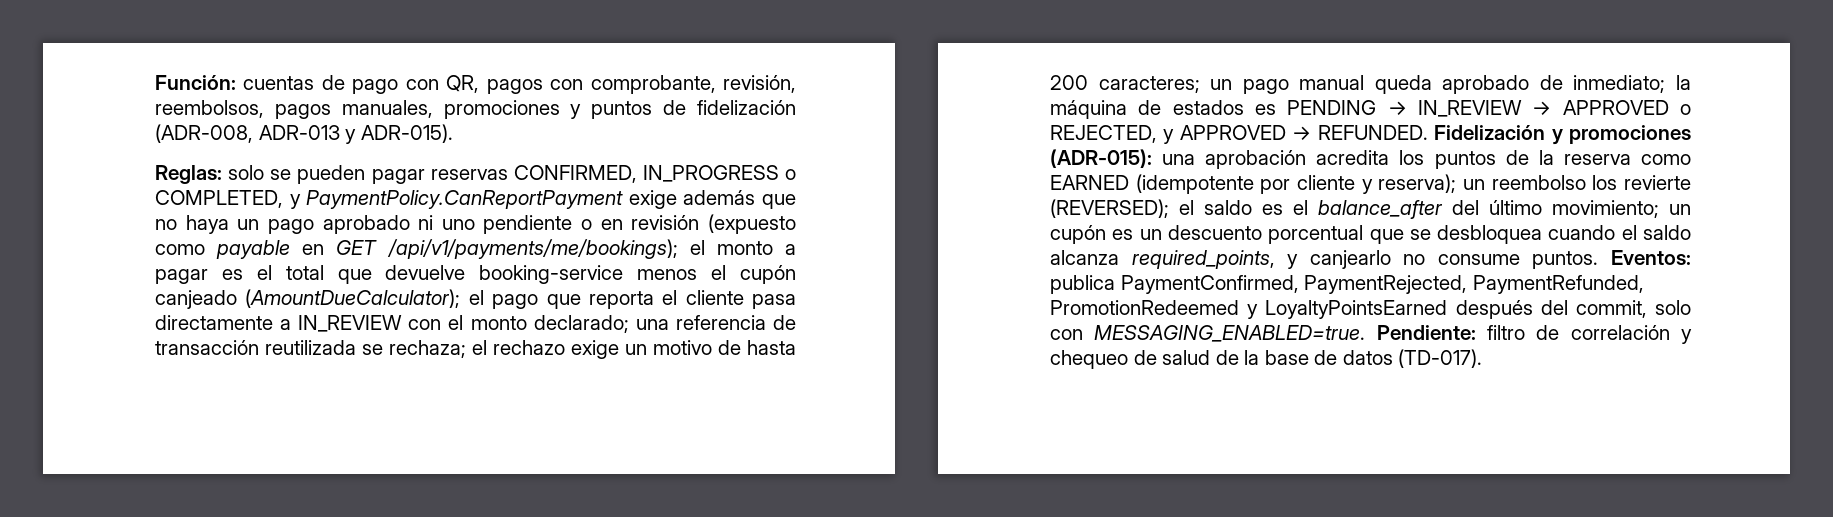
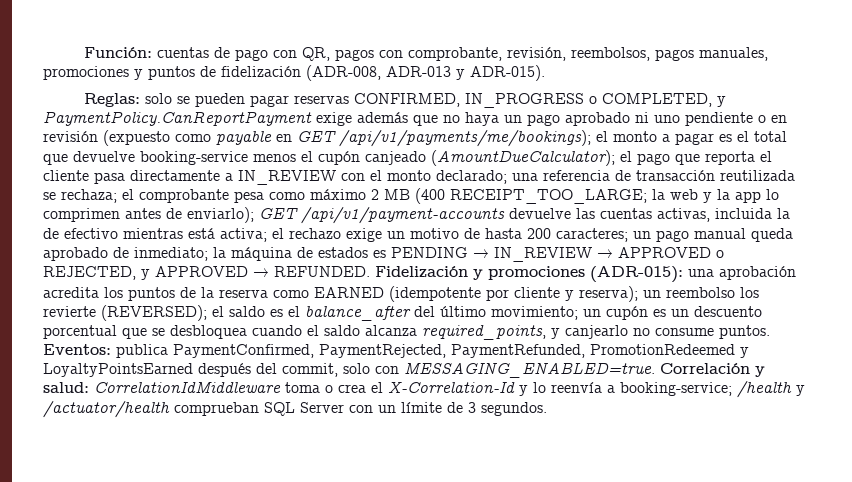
(487, 347) none -> [139,188,779,204] [43,207,790,224] [43,228,284,242] comprobante pesa como máximo 2 MB (400 RECEIPT_TOO_LARGE; la web y la app lo comprimen antes de enviarlo); GET /api/v1/payment-accounts devuelve las cuentas activas, incluida la de efectivo mientras está activa; el
[1376,325,1692,344] [1050,349,1483,369] Pendiente: filtro de correlación y chequeo de salud de la base de datos (TD-017). -> [660,363,765,377] [43,381,805,398] [43,401,547,418] Correlación y salud: CorrelationIdMiddleware toma o crea el X-Correlation-Id y lo reenvía a booking-service; /health y /actuator/health comprueban SQL Server con un límite de 3 segundos.

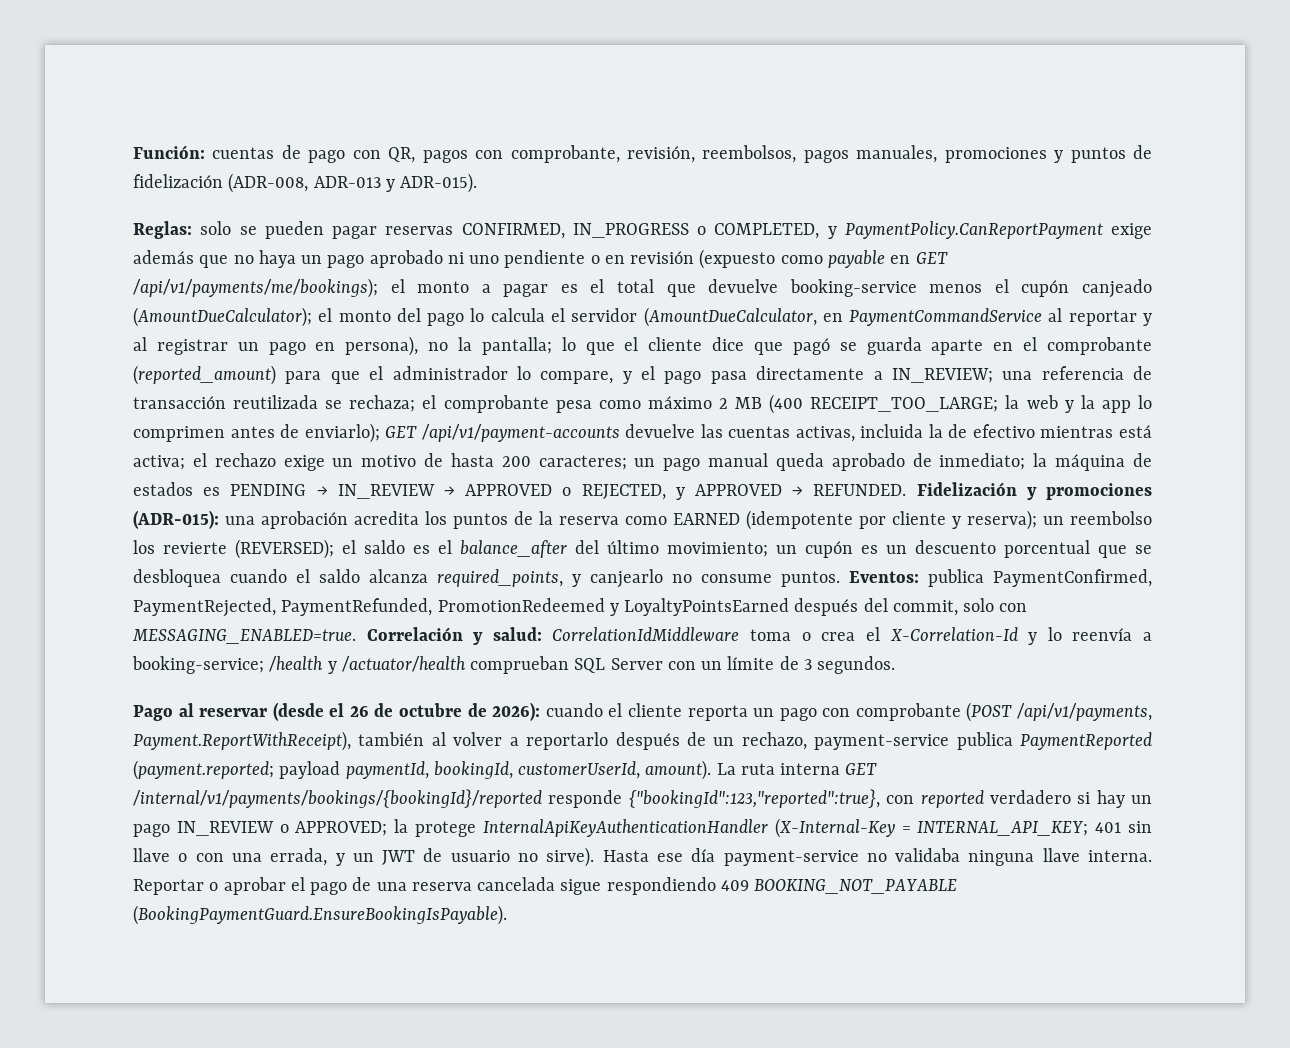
[637,151,772,165] [43,170,507,185] pago que reporta el cliente pasa directamente a IN_REVIEW con el monto declarado; -> [338,307,1152,327] [133,336,1153,356] [133,365,993,385] monto del pago lo calcula el servidor (AmountDueCalculator, en PaymentCommandService al reportar y al registrar un pago en persona), no la pantalla; lo que el cliente dice que pagó se guarda aparte en el comprobante (reported_amount) para que el administrador lo compare, y el pago pasa directamente a IN_REVIEW;
(547, 409) none -> [133,702,1152,722] [133,731,1152,751] [133,760,878,780] [133,789,1152,808] [133,818,1153,838] [133,847,1152,867] [133,877,958,895] [133,905,507,925] // Pago al reservar (desde el 26 de octubre de 2026): cuando el cliente reporta un pago con comprobante (POST /api/v1/payments, Payment.ReportWithReceipt), también al volver a reportarlo después de un rechazo, payment-service publica PaymentReported (payment.reported; payload paymentId, bookingId, customerUserId, amount). La ruta interna GET /internal/v1/payments/bookings/{bookingId}/reported responde {"bookingId":123,"reported":true}, con reported verdadero si hay un pago IN_REVIEW o APPROVED; la protege InternalApiKeyAuthenticationHandler (X-Internal-Key = INTERNAL_API_KEY; 401 sin llave o con una errada, y un JWT de usuario no sirve). Hasta ese día payment-service no validaba ninguna llave interna. Reportar o aprobar el pago de una reserva cancelada sigue respondiendo 409 BOOKING_NOT_PAYABLE (BookingPaymentGuard.EnsureBookingIsPayable).

